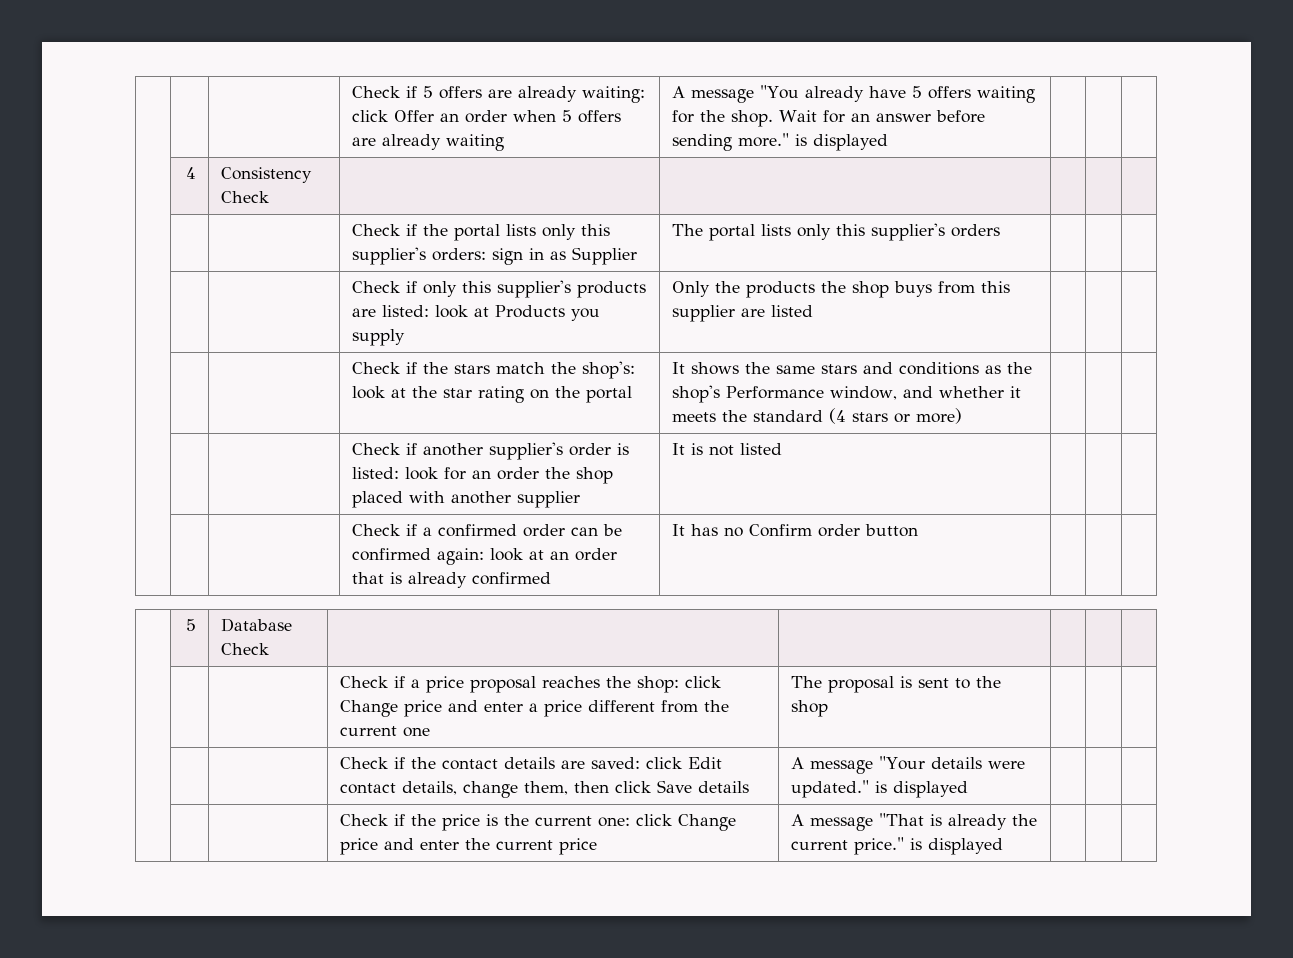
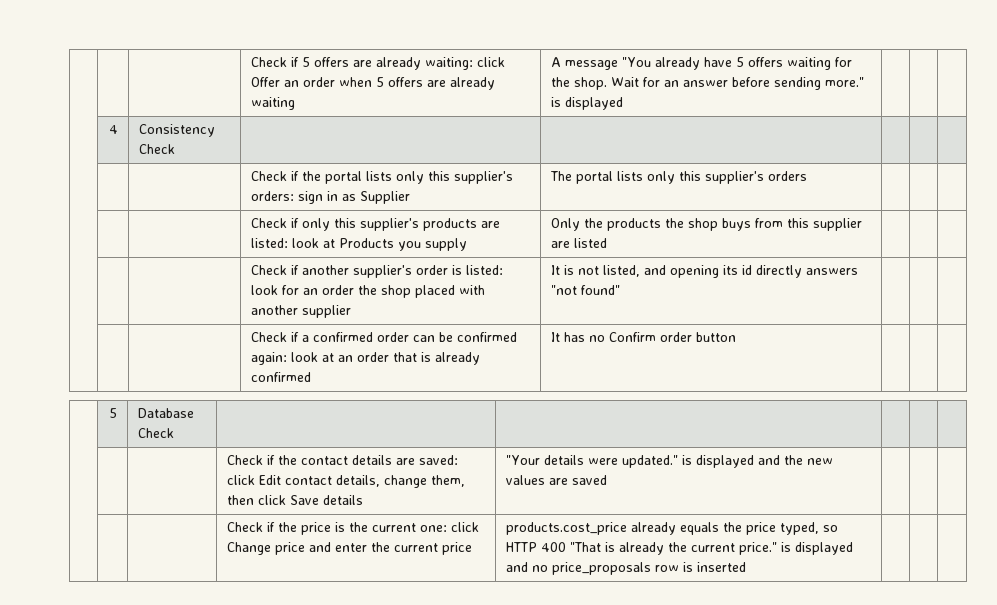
[352,361,636,379] [352,386,633,403] [672,362,1033,375] [672,385,1022,403] [672,408,963,424] // | | | Check if the stars match the shop's: look at the star rating on the portal | It shows the same stars and conditions as the shop's Performance window, and whether it meets the standard (4 stars or more) | | | -> (607, 243) none
[740,443,783,455] listed -> [602,265,858,278] [550,285,620,295] listed, and opening its id directly answers "not found"
[340,676,722,693] [340,700,730,717] [340,726,431,737] [791,676,1002,693] [791,700,829,717] // | | | Check if a price proposal reaches the shop: click Change price and enter a price different from the current one | The proposal is sent to the shop | | | -> (174, 433) none
[791,757,874,774] A message -> (363, 500) none
(969, 789) none -> [757,455,833,465] [505,475,607,485] and the new values are saved
[791,814,874,831] A message -> [505,522,838,535] [505,542,566,552] products.cost_price already equals the price typed, so HTTP 400
(1004, 846) none -> [505,562,746,575] and no price_proposals row is inserted

